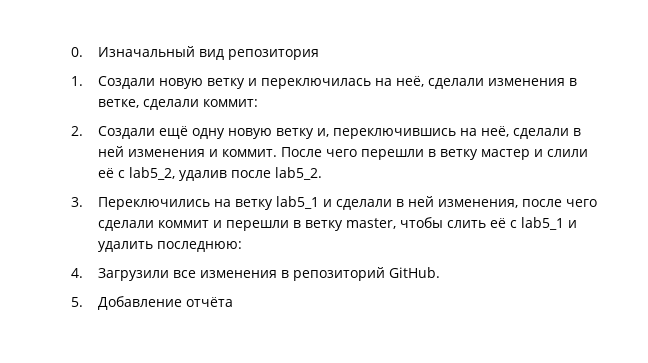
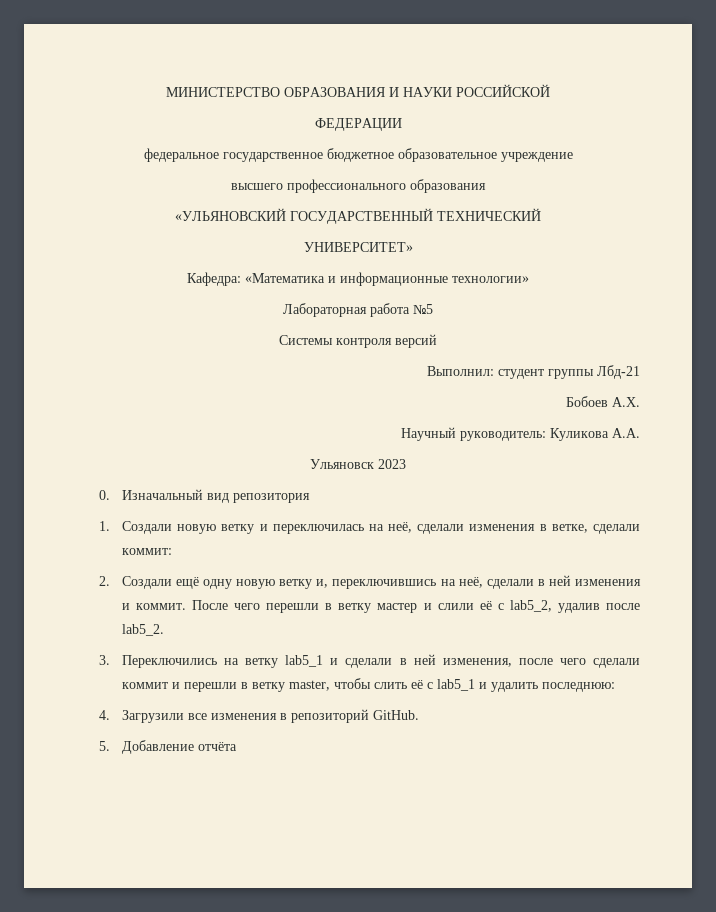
(71, 52) none -> [166,84,550,97] [314,118,402,131] [143,148,573,162] [231,179,486,193] [175,208,541,224] [303,242,413,252] [187,272,529,286] [283,303,433,317] [279,334,437,348] [427,365,640,379] [566,396,640,407] [401,427,640,441] [310,459,406,469] МИНИСТЕРСТВО ОБРАЗОВАНИЯ И НАУКИ РОССИЙСКОЙ // ФЕДЕРАЦИИ // федеральное государственное бюджетное образовательное учреждение // высшего профессионального образования // «УЛЬЯНОВСКИЙ ГОСУДАРСТВЕННЫЙ ТЕХНИЧЕСКИЙ // УНИВЕРСИТЕТ» // Кафедра: «Математика и информационные технологии» // Лабораторная работа №5 // Системы контроля версий // Выполнил: студент группы Лбд-21 // Бобоев А.Х. // Научный руководитель: Куликова А.А. // Ульяновск 2023 //

